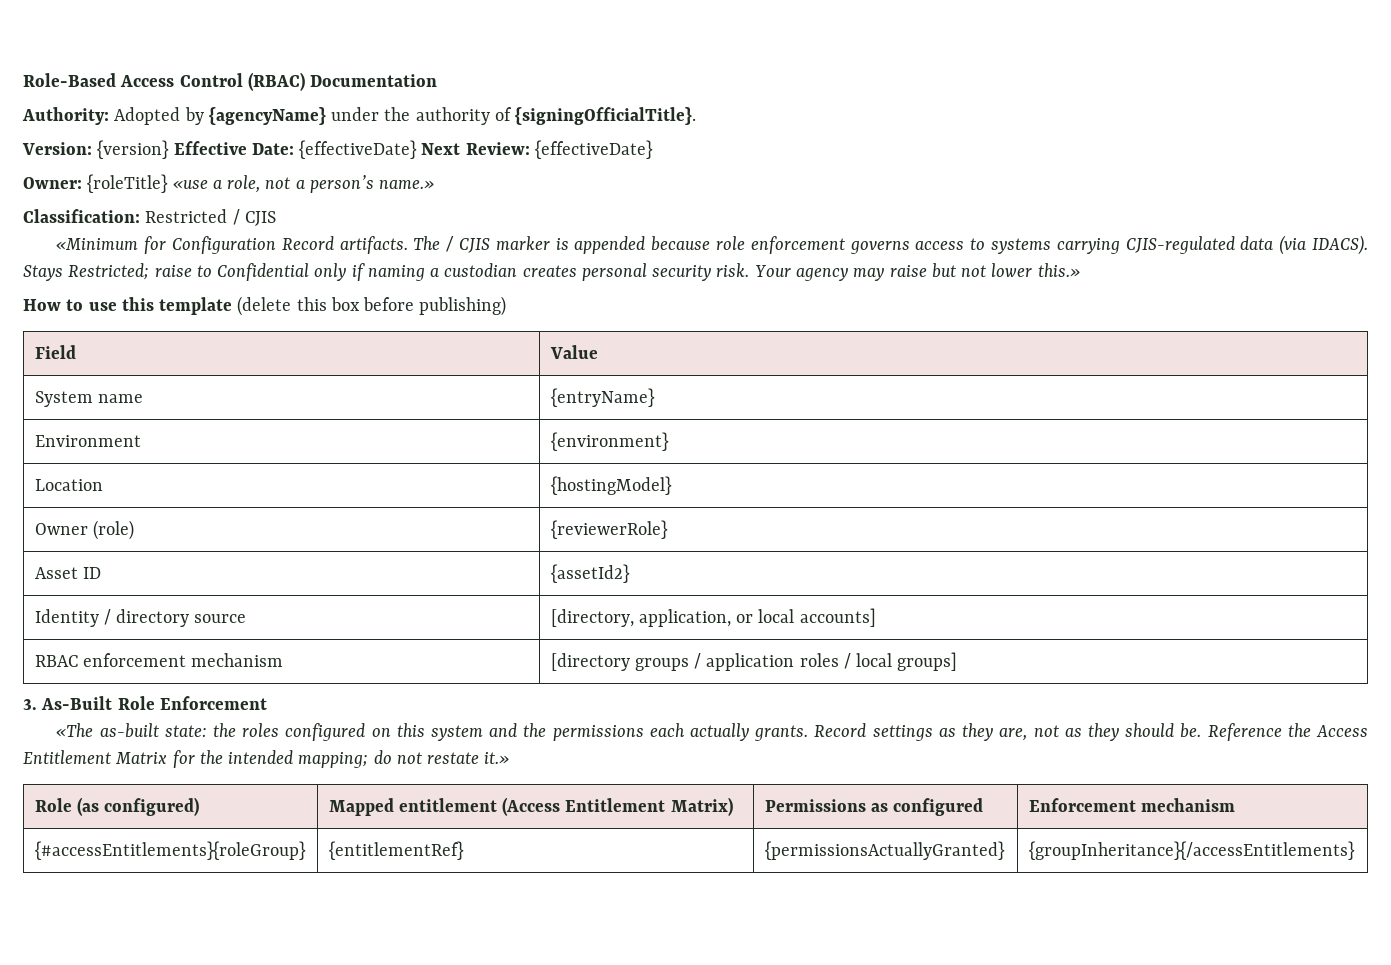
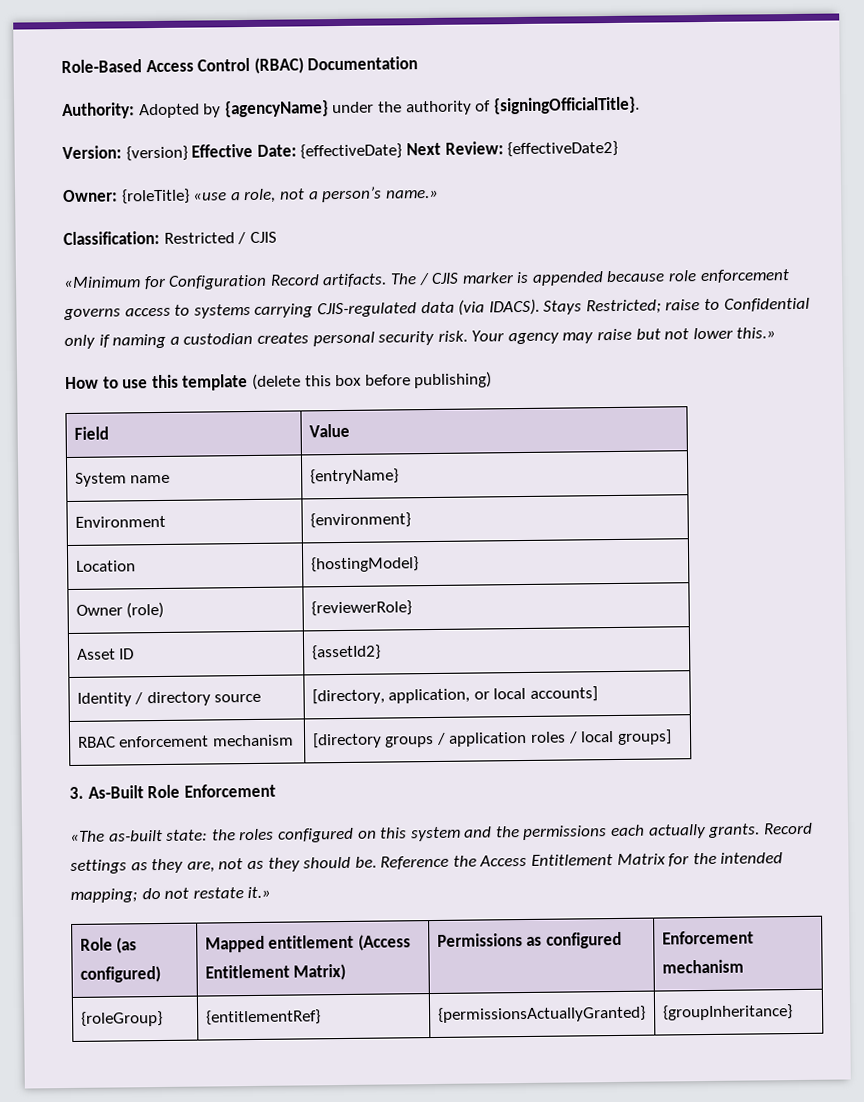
[534,140,653,159] {effectiveDate} -> [507,140,619,158] {effectiveDate2}
[34,841,306,860] {#accessEntitlements}{roleGroup} -> [80,1010,163,1027] {roleGroup}
[1028,841,1355,860] {groupInheritance}{/accessEntitlements} -> [662,1004,793,1021] {groupInheritance}

